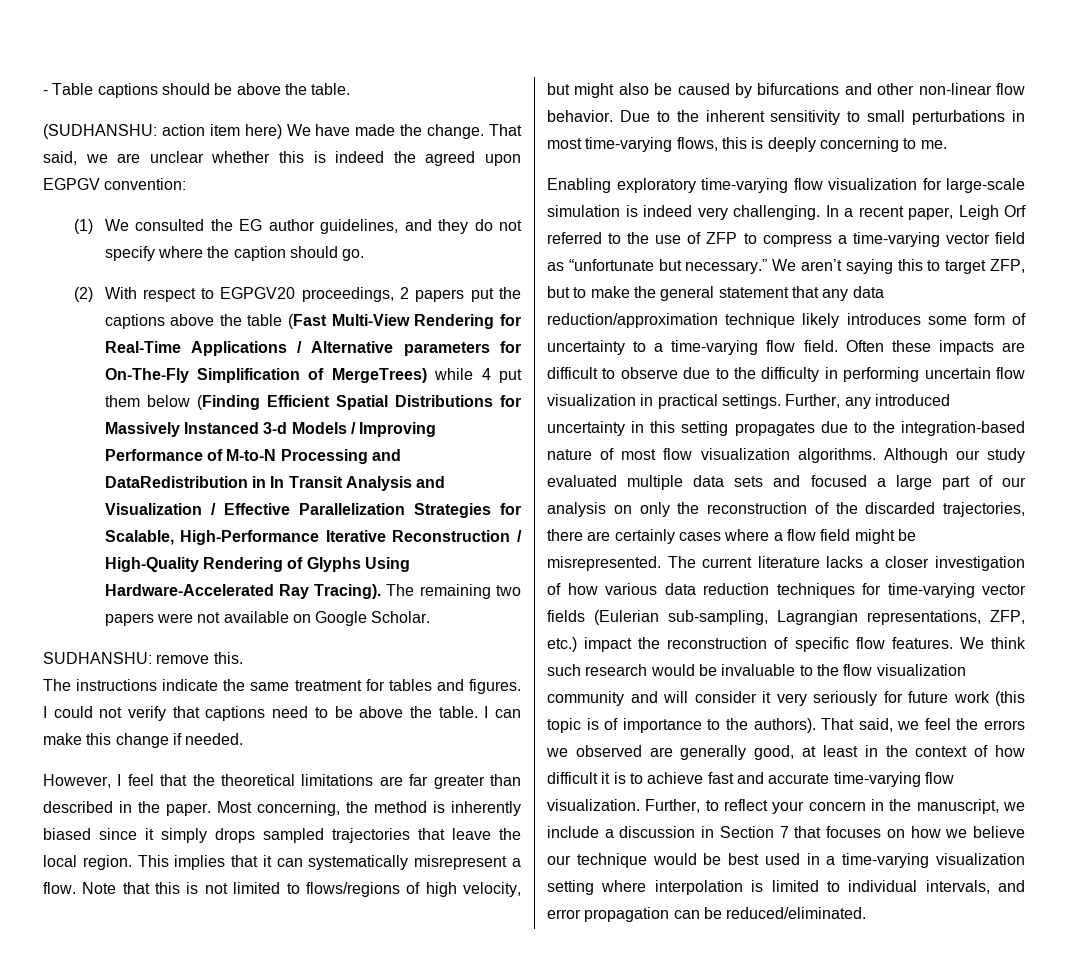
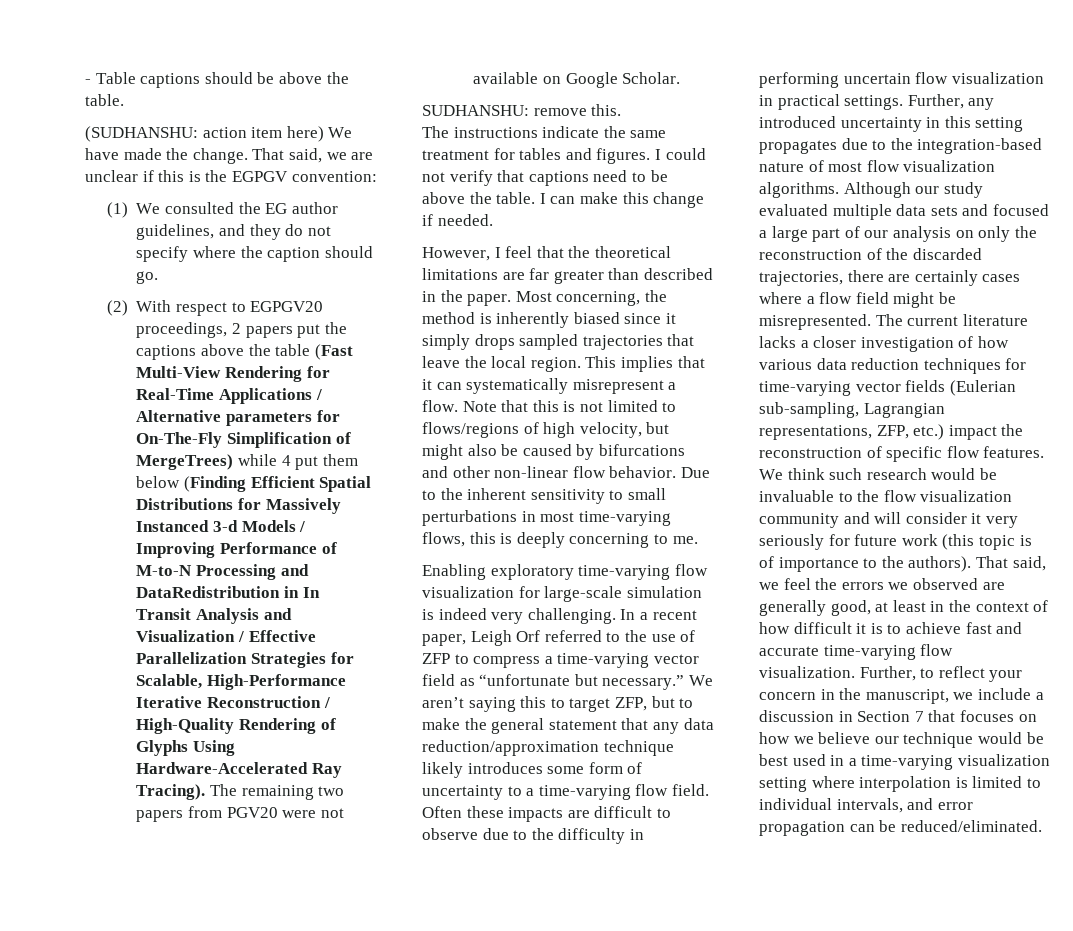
[211,151,522,166] whether this is indeed the agreed upon -> [142,170,228,182] if this is the
(154, 619) none -> [188,806,278,818] from PGV20

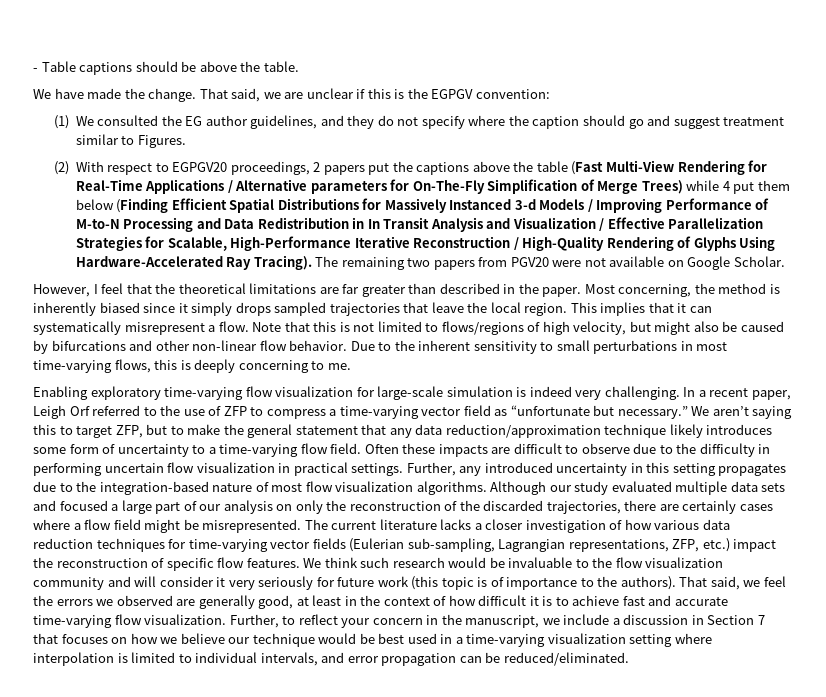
[85,126,324,142] (SUDHANSHU: action item here) -> (299, 66) none
[136,271,159,284] go. -> [628,115,785,129] [75,134,186,148] go and suggest treatment similar to Figures.
[136,454,234,470] MergeTrees) -> [597,180,683,194] Merge Trees)
[136,586,281,598] DataRedistribution -> [224,217,349,229] Data Redistribution
[422,104,622,116] [422,126,667,138] [422,148,706,164] [422,170,668,186] [422,192,705,208] [422,214,493,226] // SUDHANSHU: remove this. // The instructions indicate the same treatment for tables and figures. I could not verify that captions need to be above the table. I can make this change if needed. -> (785, 261) none

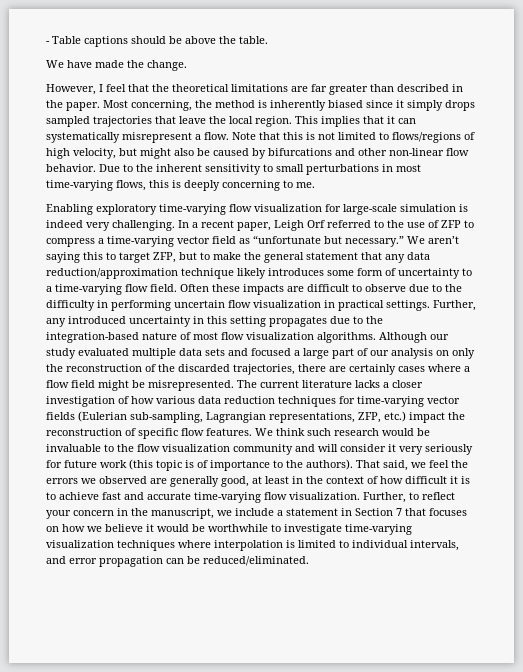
[199,88,550,102] [54,115,785,129] [75,134,186,148] [54,160,768,175] [75,179,790,194] [75,198,770,213] [75,217,764,232] [75,236,776,251] [75,255,785,270] That said, we are unclear if this is the EGPGV convention: // (1) We consulted the EG author guidelines, and they do not specify where the caption should go and suggest treatment similar to Figures. // (2) With respect to EGPGV20 proceedings, 2 papers put the captions above the table (Fast Multi-View Rendering for Real-Time Applications / Alternative parameters for On-The-Fly Simplification of Merge Trees) while 4 put them below (Finding Efficient Spatial Distributions for Massively Instanced 3-d Models / Improving Performance of M-to-N Processing and Data Redistribution in In Transit Analysis and Visualization / Effective Parallelization Strategies for Scalable, High-Performance Iterative Reconstruction / High-Quality Rendering of Glyphs Using Hardware-Accelerated Ray Tracing). The remaining two papers from PGV20 were not available on Google Scholar. -> (187, 65) none
[623,614,689,625] discussion -> [286,508,338,516] statement
[228,633,463,647] our technique would be best used in a -> [146,524,342,535] it would be worthwhile to investigate
[629,634,673,647] setting -> [117,540,175,551] techniques

